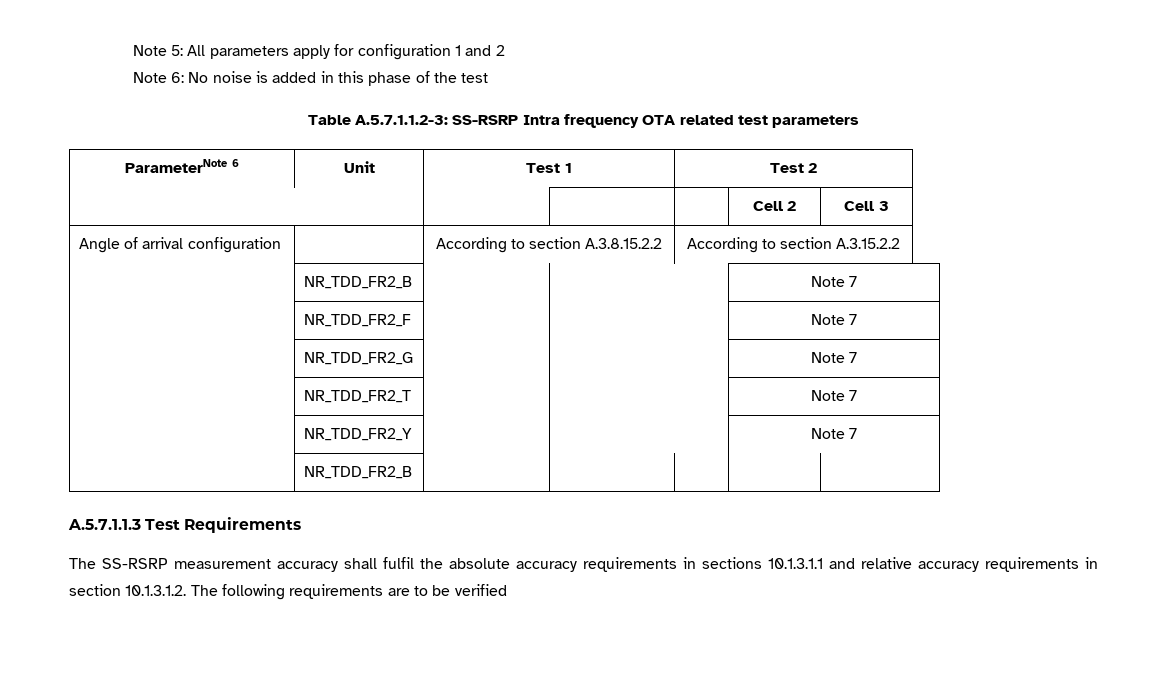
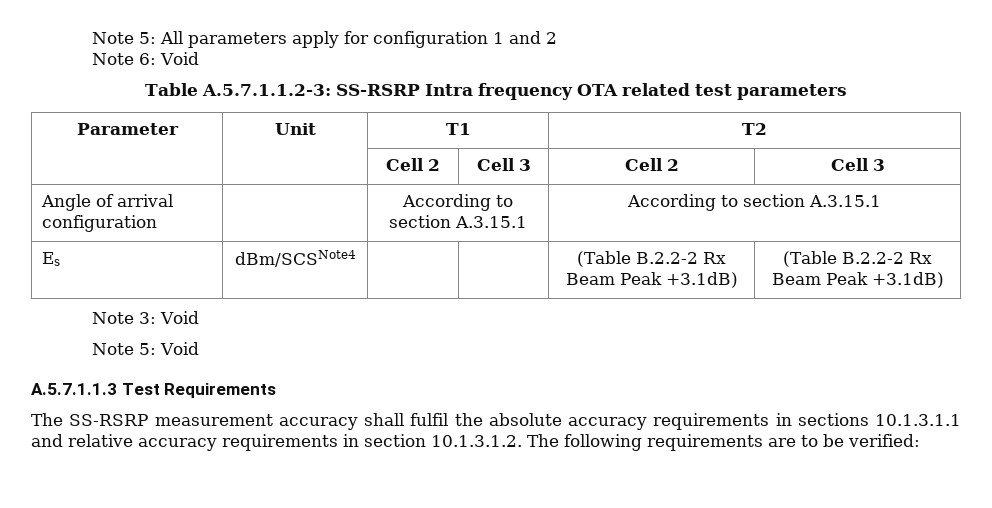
[188,71,489,86] No noise is added in this phase of the test -> [159,52,199,65] Void
[125,159,239,173] ParameterNote 6 -> [76,123,179,135] Parameter
[526,163,572,173] [769,163,818,173] Test 1 | Test 2 // | | | -> [445,123,471,135] [742,123,767,135] [386,158,440,171] [476,158,531,171] T1 | T2 // | | Cell 2 | Cell 3
[585,238,663,249] [686,237,901,253] [303,276,412,289] [810,276,858,287] [303,314,411,327] [810,314,858,325] [303,352,413,365] [810,352,858,363] [303,390,411,403] [810,390,858,401] [303,428,412,441] [810,428,858,439] [303,466,412,479] A.3.8.15.2.2 | According to section A.3.15.2.2 // | NR_TDD_FR2_B | | | Note 7 // | NR_TDD_FR2_F | | | Note 7 // | NR_TDD_FR2_G | | | Note 7 // | NR_TDD_FR2_T | | | Note 7 // | NR_TDD_FR2_Y | | | Note 7 // | NR_TDD_FR2_B | | | | | -> [455,216,527,228] [627,194,881,211] [42,252,61,266] [234,250,356,267] [577,251,726,267] [565,272,738,288] [783,251,932,267] [771,272,944,288] [91,311,199,324] [91,342,199,355] A.3.15.1 | According to section A.3.15.1 // Es | dBm/SCSNote4 | | | (Table B.2.2-2 Rx Beam Peak +3.1dB) | (Table B.2.2-2 Rx Beam Peak +3.1dB) // Note 3: Void // Note 5: Void
[454,584,507,596] verified -> [848,434,920,447] verified:

